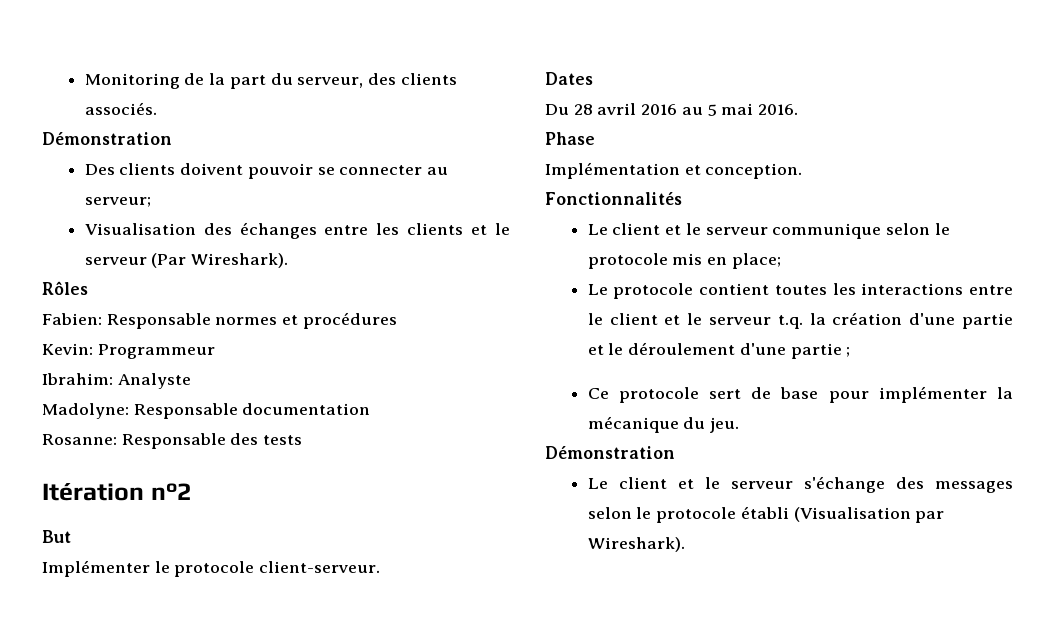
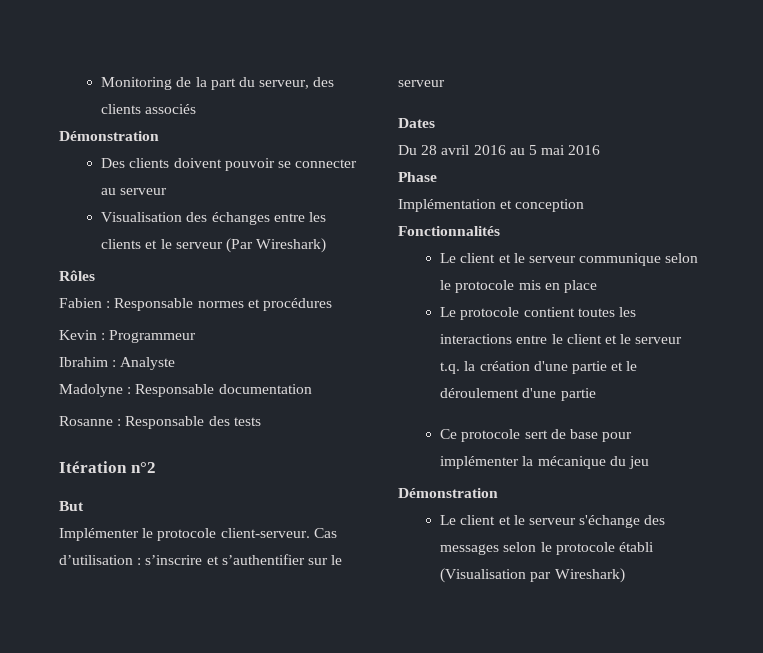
[84,102,157,115] associés. -> [145,104,197,114] associés
[84,197,151,207] serveur; -> [120,188,168,195] serveur
[191,253,289,268] Wireshark). -> [256,238,327,253] Wireshark)
[42,313,102,325] Fabien: -> [59,298,111,308] Fabien :
[42,343,93,355] Kevin: -> [59,330,106,340] Kevin :
[42,373,113,385] Ibrahim: -> [59,357,117,367] Ibrahim :
[42,403,129,419] Madolyne: -> [59,384,132,397] Madolyne :
[42,434,117,445] Rosanne: -> [59,416,122,426] Rosanne :
(381, 567) none -> [313,528,337,538] [59,554,343,565] [398,80,445,87] Cas d’utilisation : s’inscrire et s’authentifier sur le serveur
[758,104,799,115] 2016. -> [568,145,601,155] 2016
[705,163,803,179] conception. -> [515,199,585,212] conception
[731,253,781,269] place; -> [563,280,597,293] place
[846,347,851,357] ; -> (596, 394) none
[710,417,740,433] jeu. -> [628,456,649,469] jeu
[587,537,685,552] Wireshark). -> [554,568,625,583] Wireshark)

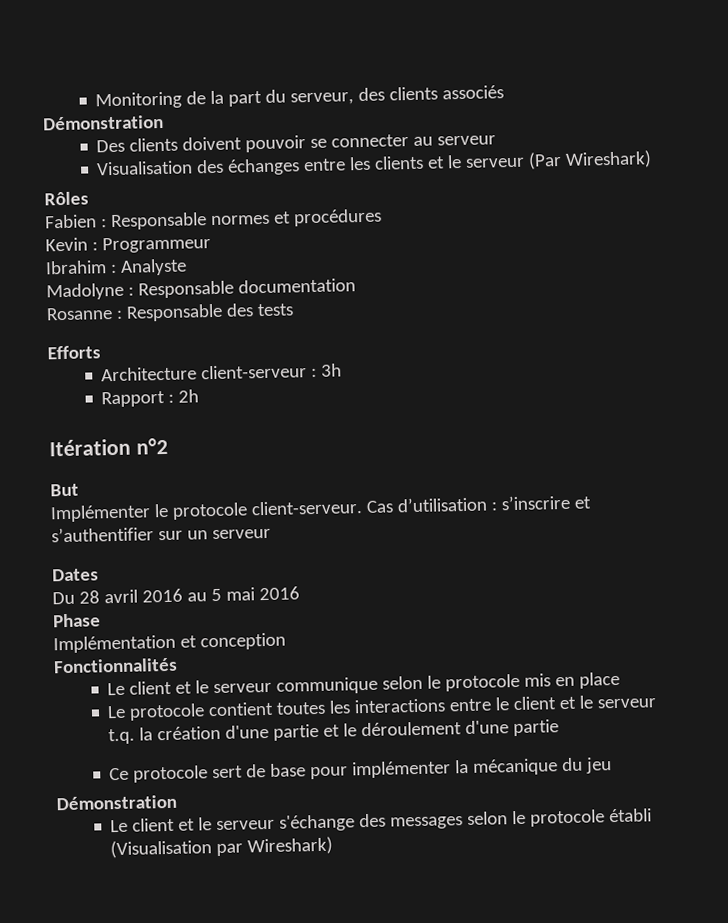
(261, 421) none -> [47,345,101,360] [101,363,343,382] [101,389,200,408] // Efforts // Architecture client-serveur : 3h // Rapport : 2h
[331,555,343,565] le -> [186,530,208,540] un

